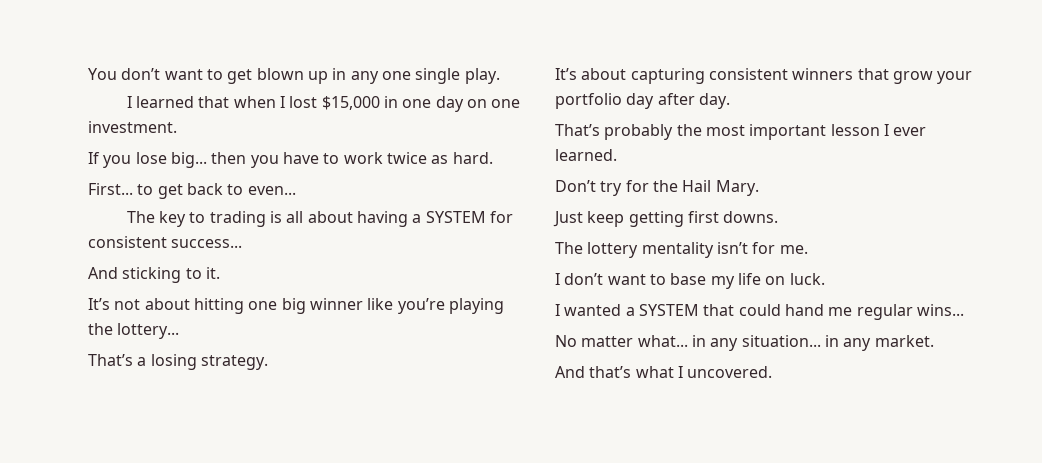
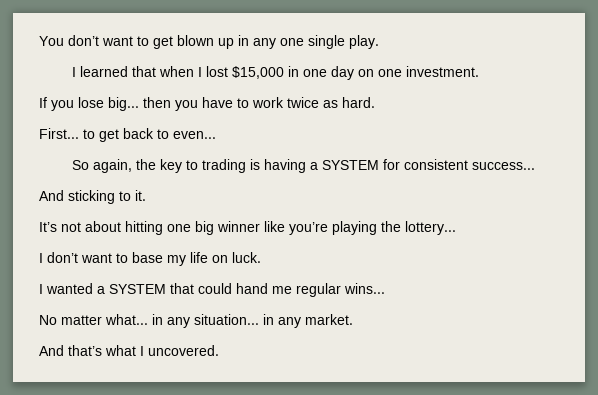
[126,211,155,223] The -> [72,159,157,173] So again, the
[286,211,353,223] all about -> (261, 164) none
[88,354,268,370] [555,68,973,84] [555,93,730,109] [555,124,927,140] [555,149,617,161] [555,180,759,196] [553,211,779,227] [555,242,808,258] // That’s a losing strategy. // It’s about capturing consistent winners that grow your portfolio day after day. // That’s probably the most important lesson I ever learned. // Don’t try for the Hail Mary. // Just keep getting first downs. // The lottery mentality isn’t for me. -> (456, 228) none

